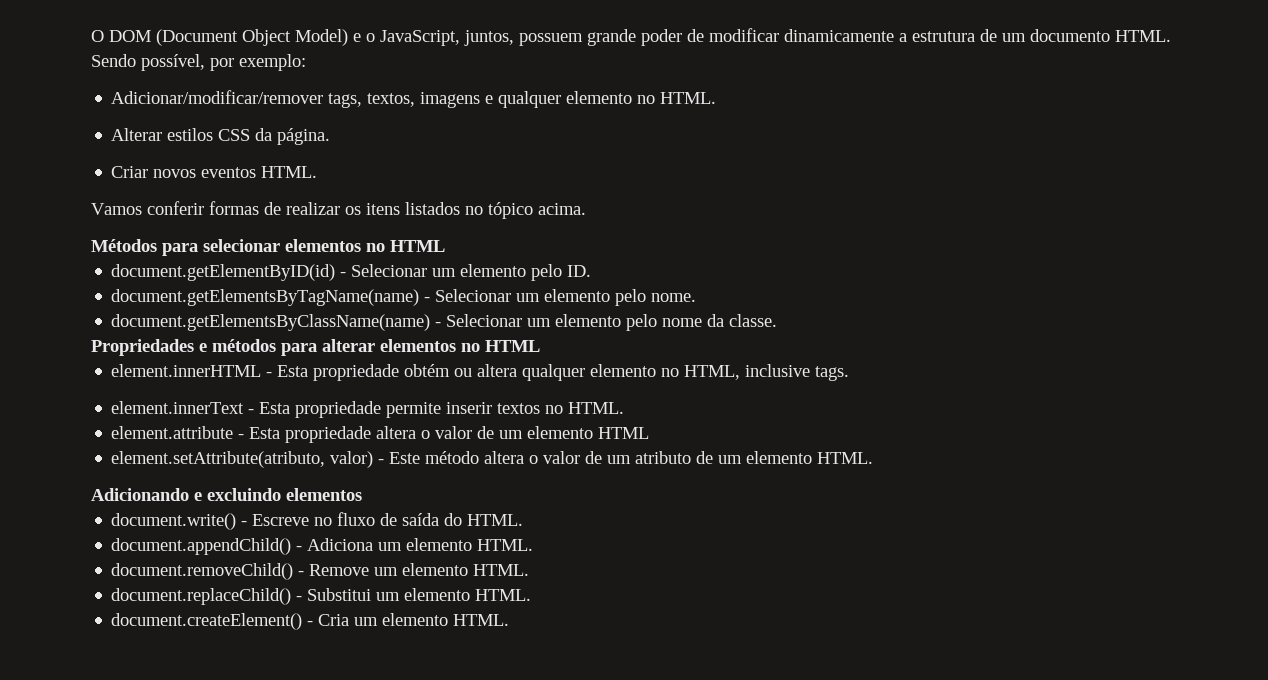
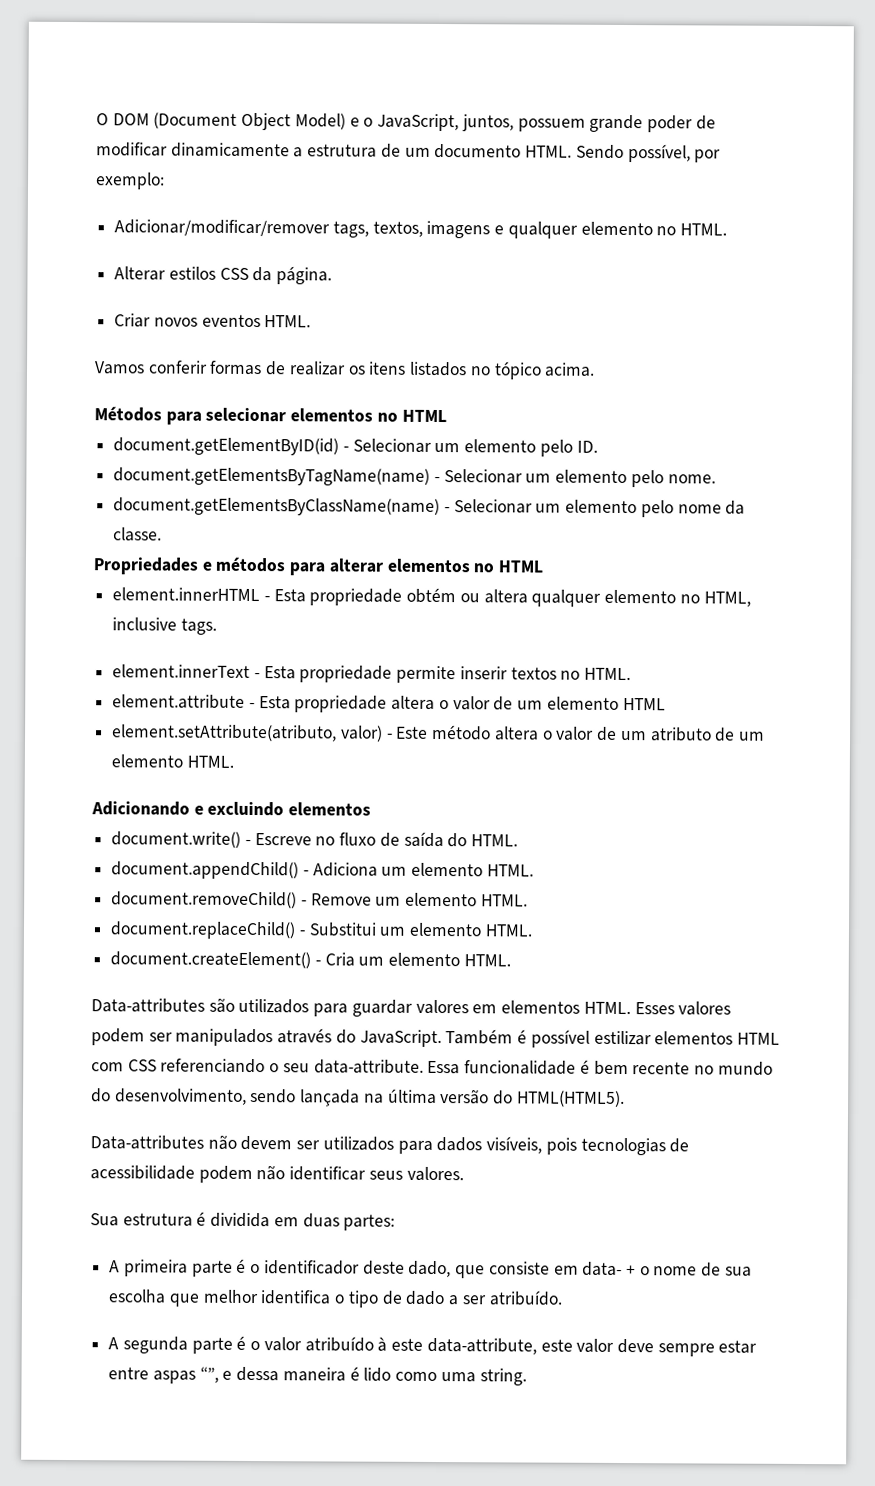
(510, 620) none -> [91,997,732,1017] [91,1028,780,1048] [91,1058,773,1076] [91,1088,625,1108] [90,1134,690,1156] [90,1165,464,1184] [90,1211,396,1231] [109,1258,752,1279] [108,1289,563,1308] [108,1335,758,1357] [108,1366,527,1386] // Data-attributes são utilizados para guardar valores em elementos HTML. Esses valores podem ser manipulados através do JavaScript. Também é possível estilizar elementos HTML com CSS referenciando o seu data-attribute. Essa funcionalidade é bem recente no mundo do desenvolvimento, sendo lançada na última versão do HTML(HTML5). // Data-attributes não devem ser utilizados para dados visíveis, pois tecnologias de acessibilidade podem não identificar seus valores. // Sua estrutura é dividida em duas partes: // A primeira parte é o identificador deste dado, que consiste em data- + o nome de sua escolha que melhor identifica o tipo de dado a ser atribuído. // A segunda parte é o valor atribuído à este data-attribute, este valor deve sempre estar entre aspas “”, e dessa maneira é lido como uma string.

